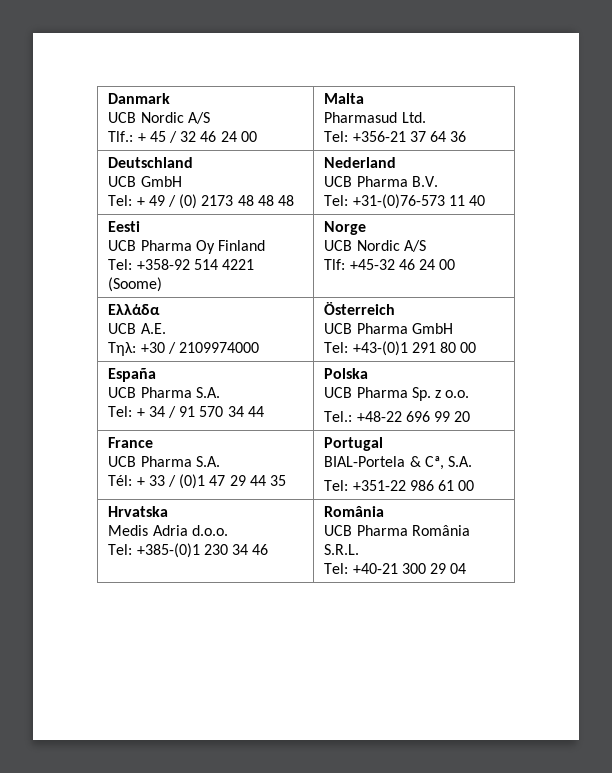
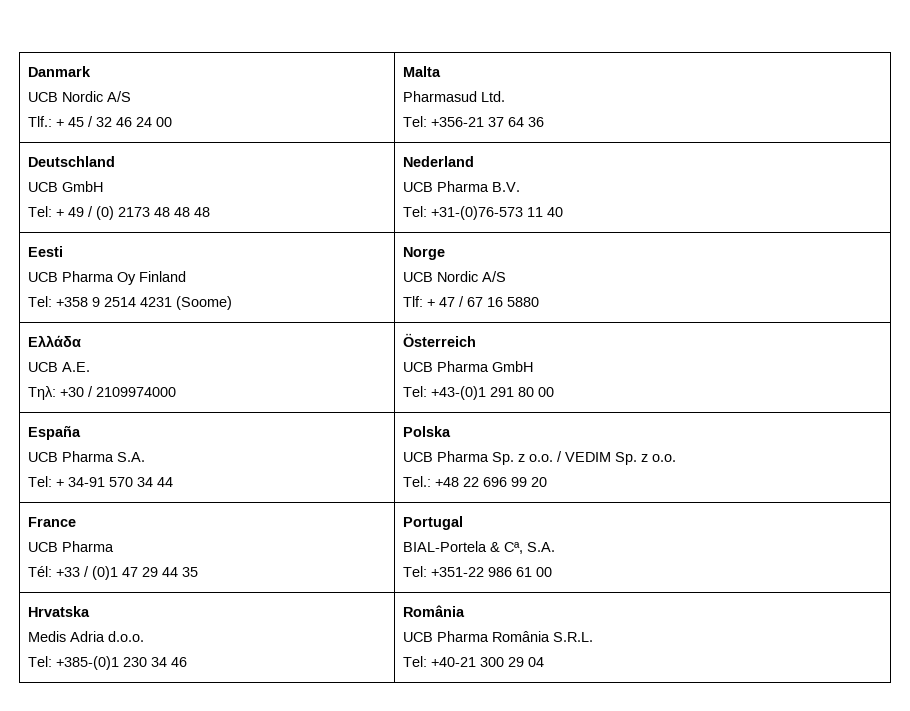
[136,259,254,270] +358-92 514 4221 -> [56,297,173,307] +358 9 2514 4231
[349,259,456,270] +45-32 46 24 00 -> [427,296,540,307] + 47 / 67 16 5880
[148,406,196,418] 34 / 91 -> [68,477,106,487] 34-91
(470, 394) none -> [557,451,677,465] / VEDIM Sp. z o.o.
[356,411,402,422] +48-22 -> [435,477,480,487] +48 22
[195,456,220,467] S.A. -> (115, 546) none
[136,475,165,486] + 33 -> [56,567,81,577] +33

